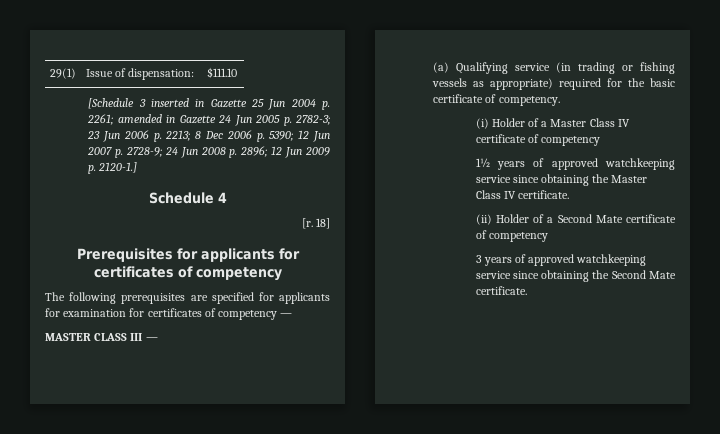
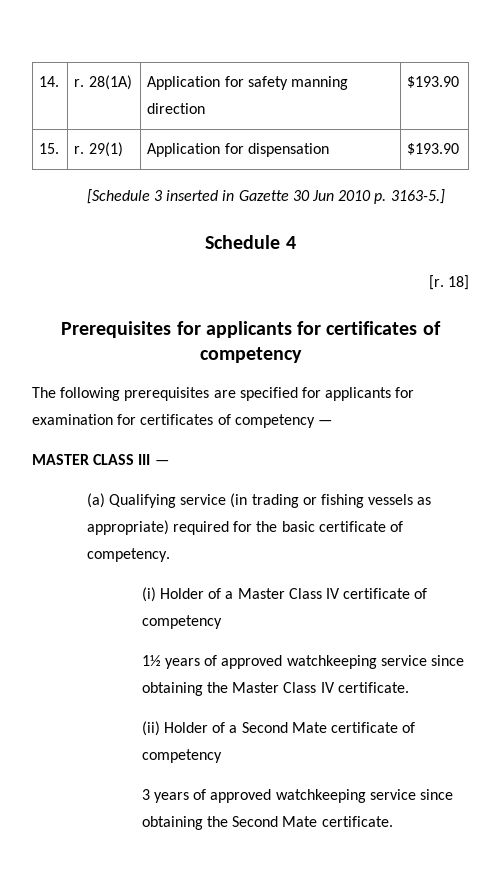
[49,68,76,79] [85,68,195,80] [206,67,237,78] 29(1) | Issue of dispensation: | $111.10 -> [39,76,60,87] [74,75,132,90] [147,76,349,90] [147,103,206,114] [407,76,460,88] [39,143,60,154] [74,142,123,157] [147,143,329,157] [407,143,460,155] 14. | r. 28(1A) | Application for safety manning direction | $193.90 // 15. | r. 29(1) | Application for dispensation | $193.90
[250,99,330,110] [87,114,330,126] [87,130,330,142] [87,146,330,158] [88,162,138,174] 25 Jun 2004 p. 2261; amended in Gazette 24 Jun 2005 p. 2782-3; 23 Jun 2006 p. 2213; 8 Dec 2006 p. 5390; 12 Jun 2007 p. 2728-9; 24 Jun 2008 p. 2896; 12 Jun 2009 p. 2120-1.] -> [292,189,445,204] 30 Jun 2010 p. 3163-5.]

